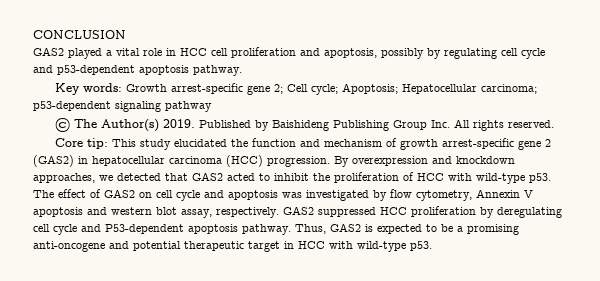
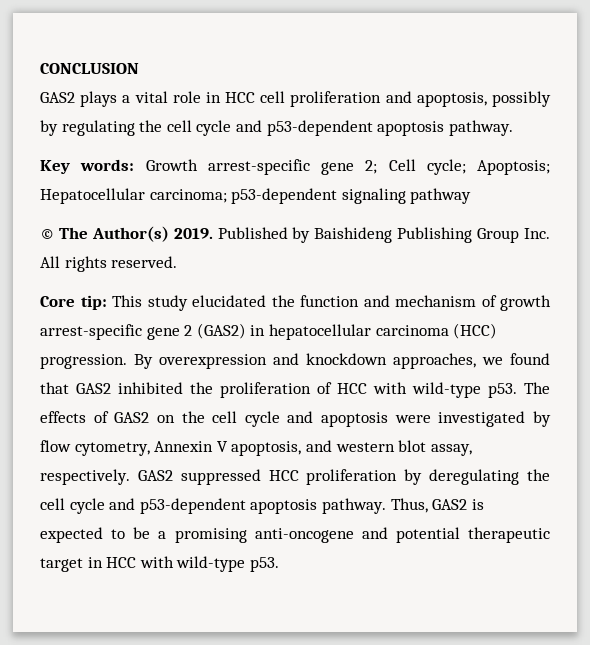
[68,48,102,59] played -> [80,91,118,107] plays
(497, 53) none -> [139,120,163,132] the
[117,173,161,181] detected -> [510,353,550,365] found
[227,173,309,181] acted to inhibit -> [118,382,183,394] inhibited
[58,189,86,198] effect -> [40,411,86,423] effects
(152, 195) none -> [181,411,205,423] the
[282,192,302,198] was -> [394,415,431,423] were
[33,207,83,217] apoptosis -> [231,441,302,456] apoptosis,
[33,224,184,235] cell cycle and P53-dependent -> [526,469,550,481] [40,498,246,514] the cell cycle and p53-dependent

